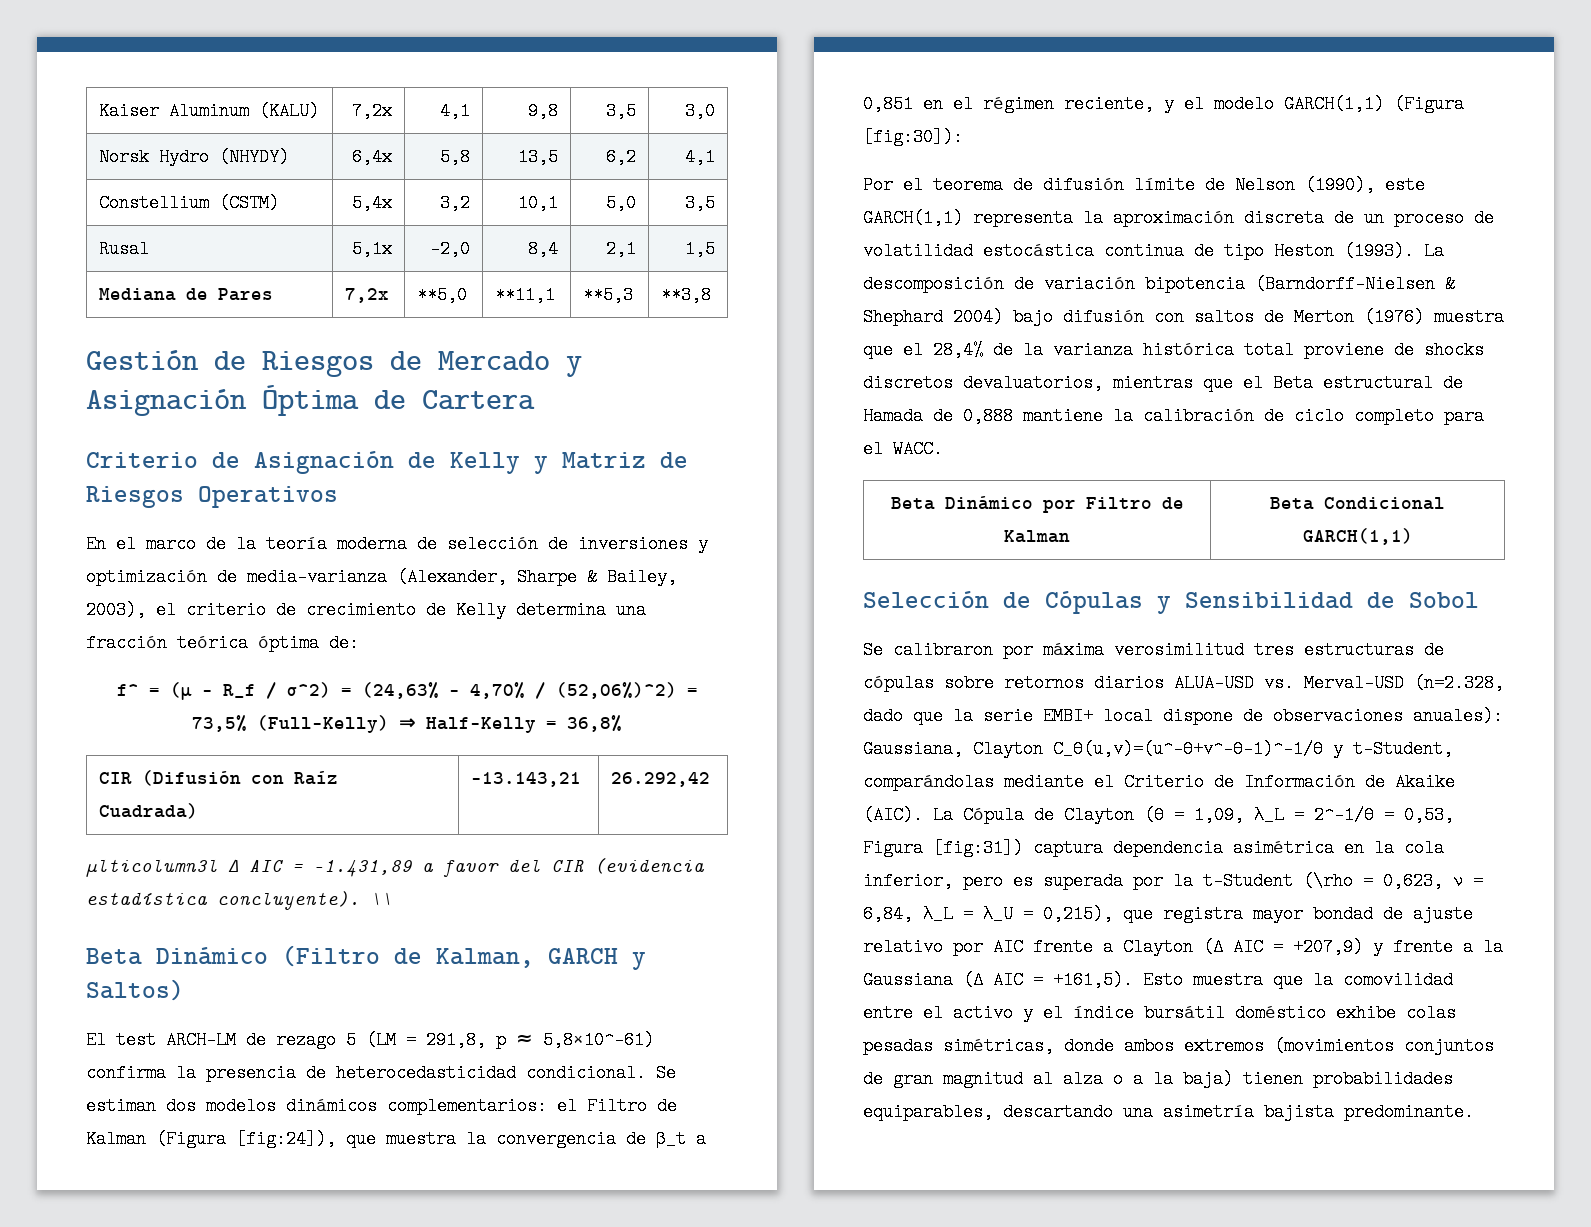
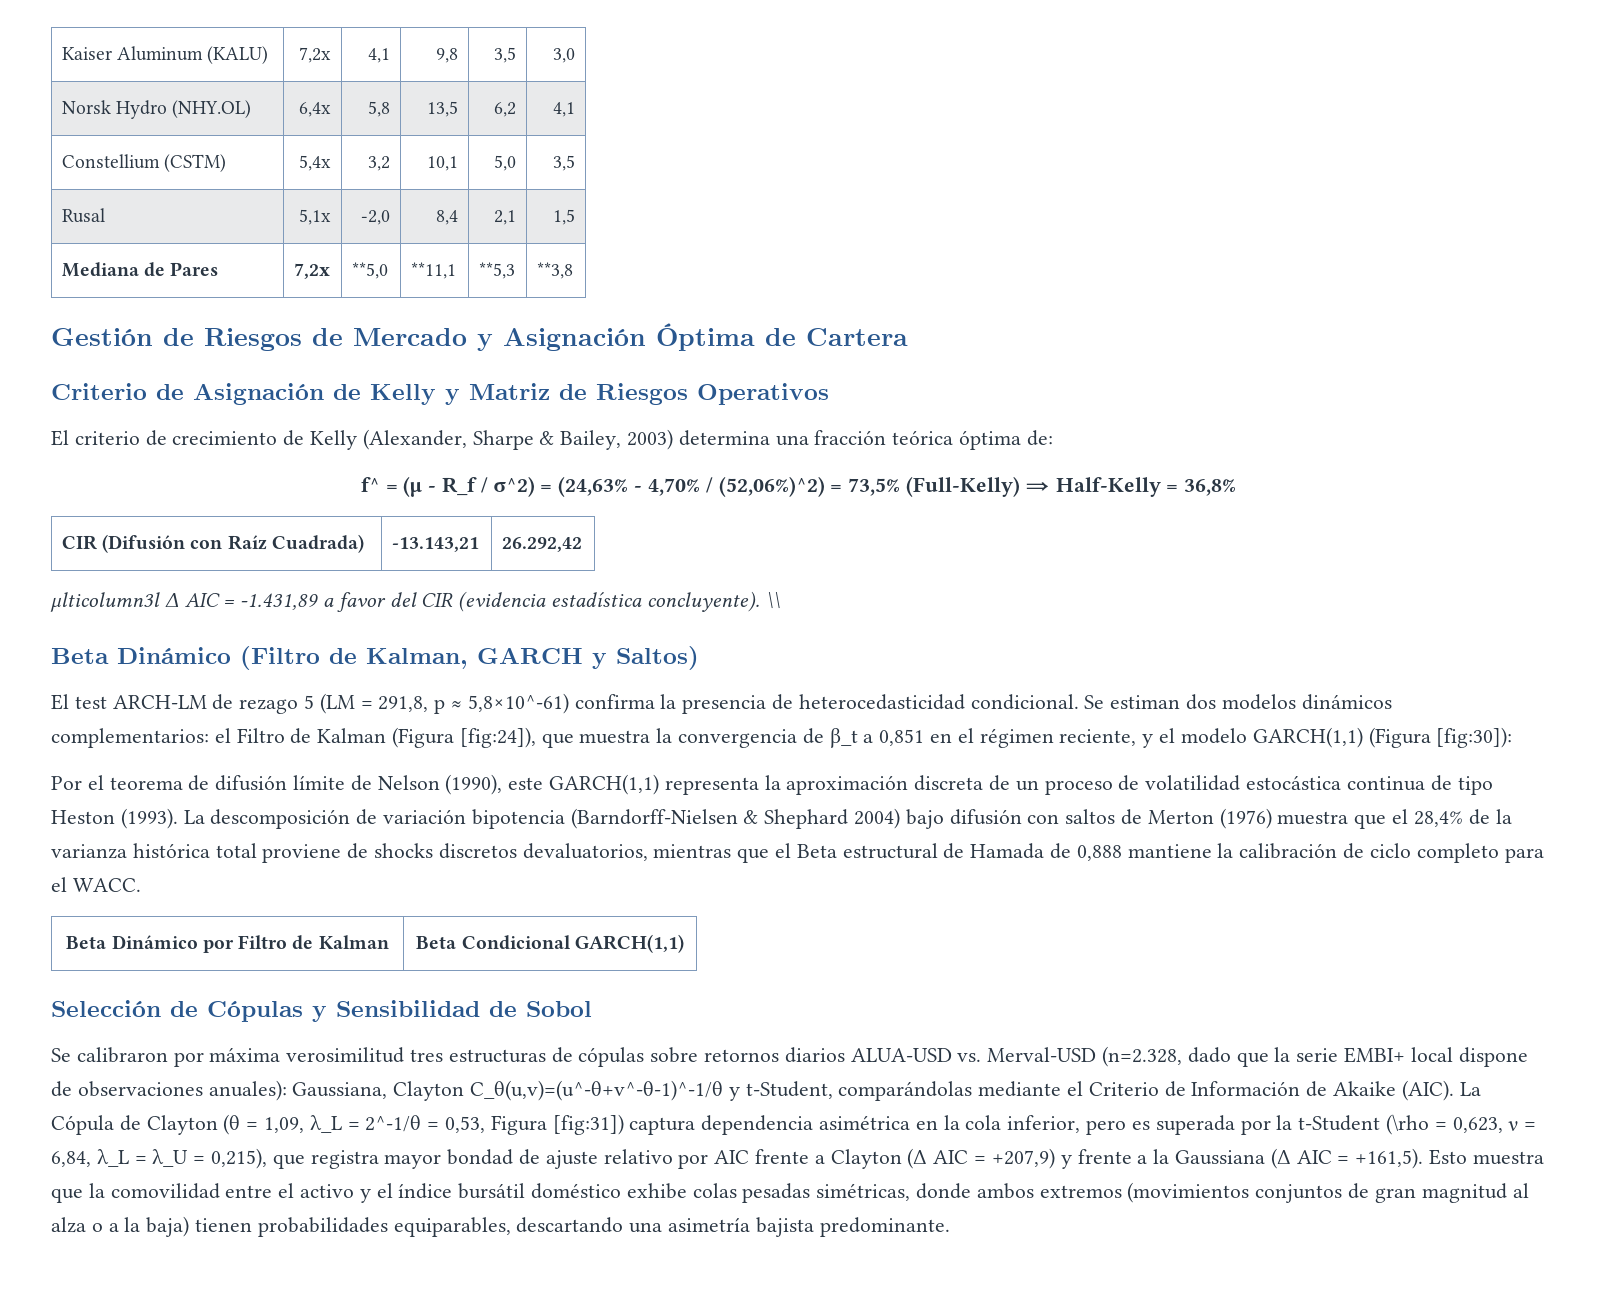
[218,148,289,166] (NHYDY) -> [172,100,252,118] (NHY.OL)
[86,535,708,553] [86,568,677,586] [86,601,176,619] En el marco de la teoría moderna de selección de inversiones y optimización de media-varianza (Alexander, Sharpe & Bailey, 2003), el -> [51,430,69,446] El
(506, 610) none -> [362,429,674,450] (Alexander, Sharpe & Bailey, 2003)

